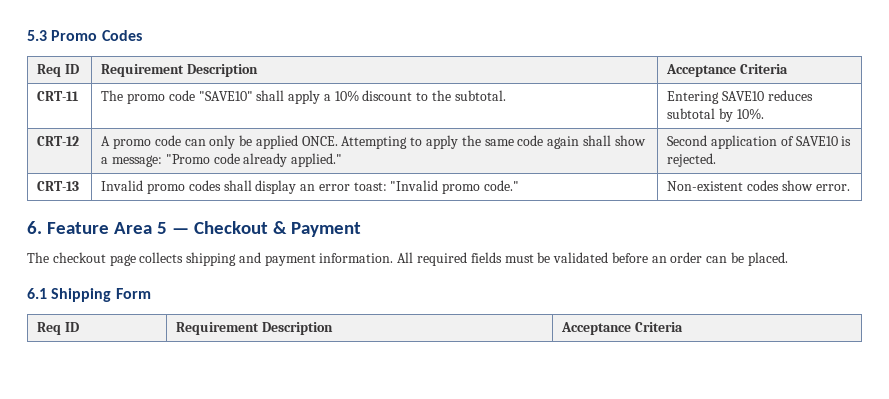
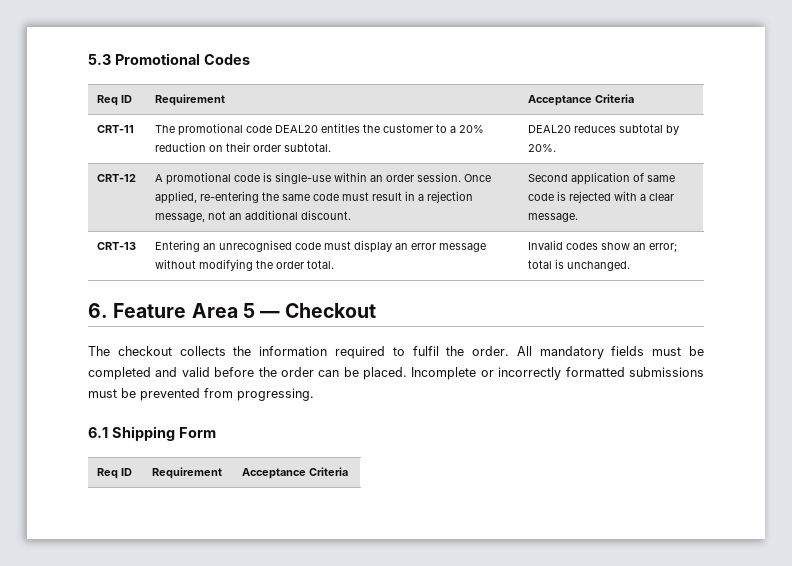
[51,30,98,41] Promo -> [114,53,200,65] Promotional
[187,64,259,77] Description -> (226, 100) none
[127,90,452,104] promo code "SAVE10" shall apply a 10% discount to the -> [178,123,485,136] [155,142,282,152] promotional code DEAL20 entitles the customer to a 20% reduction on their order
[667,91,765,104] Entering SAVE10 -> [528,125,572,133] DEAL20
[736,108,764,120] 10%. -> [528,144,557,152] 20%.
[113,135,646,149] [101,153,343,167] [667,135,852,149] [667,153,717,167] [37,181,80,191] [101,180,520,194] [667,180,850,191] promo code can only be applied ONCE. Attempting to apply the same code again shall show a message: "Promo code already applied." | Second application of SAVE10 is rejected. // CRT-13 | Invalid promo codes shall display an error toast: "Invalid promo code." | Non-existent codes show error. -> [166,172,492,185] [155,191,474,204] [155,210,352,222] [528,172,676,185] [528,191,675,203] [528,213,579,222] [97,242,137,250] [155,240,487,253] [155,259,335,271] [528,240,678,252] [528,259,631,271] promotional code is single-use within an order session. Once applied, re-entering the same code must result in a rejection message, not an additional discount. | Second application of same code is rejected with a clear message. // CRT-13 | Entering an unrecognised code must display an error message without modifying the order total. | Invalid codes show an error; total is unchanged.
[272,221,361,237] & Payment -> (377, 310) none
[109,252,788,266] page collects shipping and payment information. All required fields must be validated before an order can be placed. -> [179,346,705,359] [88,367,704,380] [88,388,314,401] collects the information required to fulfil the order. All mandatory fields must be completed and valid before the order can be placed. Incomplete or incorrectly formatted submissions must be prevented from progressing.
[262,322,334,335] Description -> (223, 473) none

